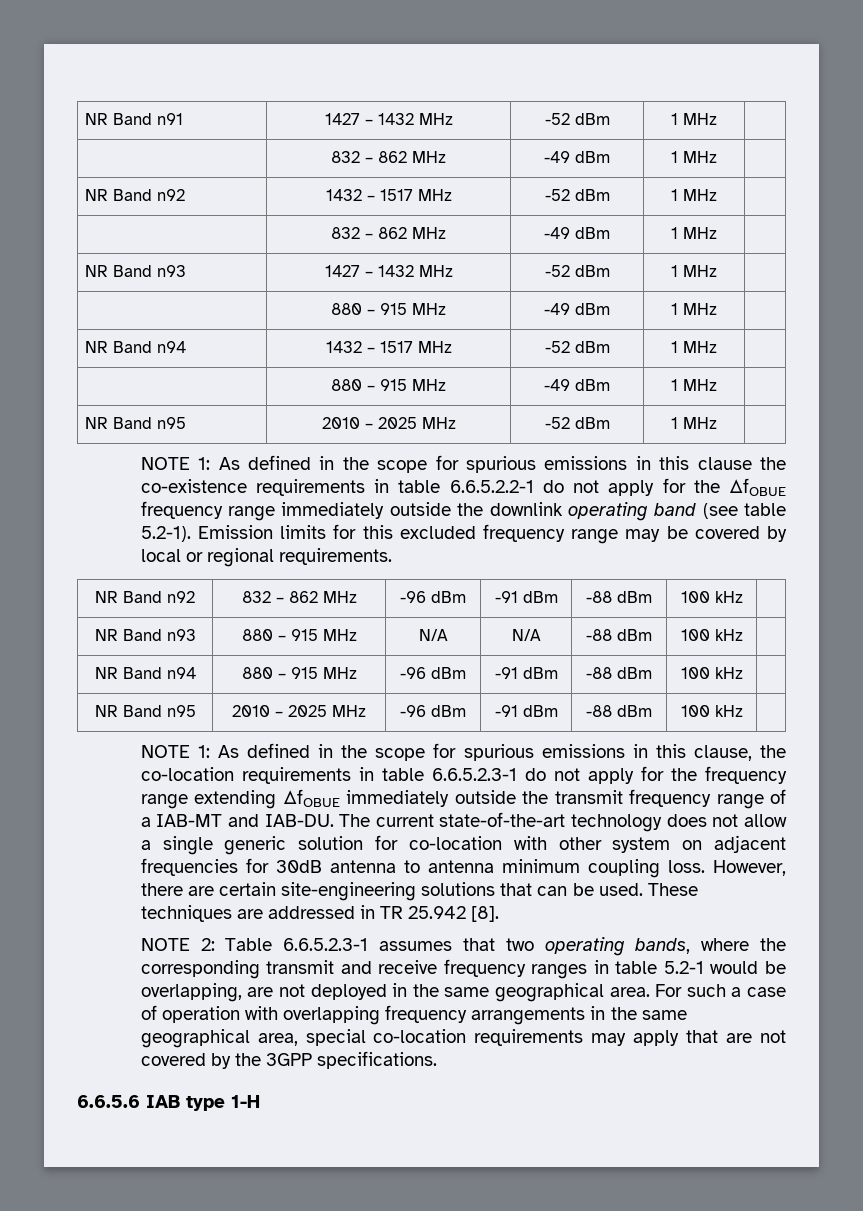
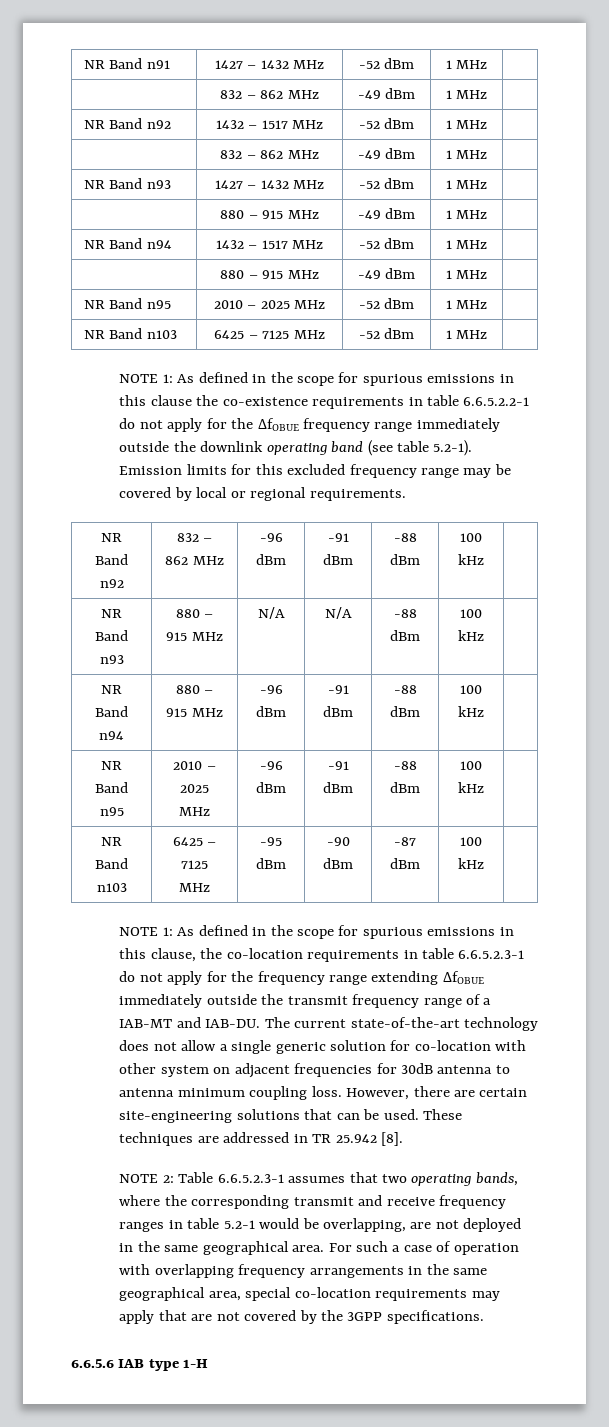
(717, 423) none -> [83,328,177,339] [214,330,325,339] [358,328,415,339] [445,330,488,339] // NR Band n103 | 6425 – 7125 MHz | -52 dBm | 1 MHz |
(743, 711) none -> [101,837,122,846] [95,858,128,869] [96,883,127,892] [172,837,217,846] [181,860,208,869] [179,883,210,892] [260,837,282,846] [256,858,286,869] [326,837,350,846] [323,858,353,869] [394,837,416,846] [390,858,420,869] [460,837,482,846] [458,858,484,869] // NR Band n103 | 6425 – 7125 MHz | -95 dBm | -90 dBm | -87 dBm | 100 kHz |

